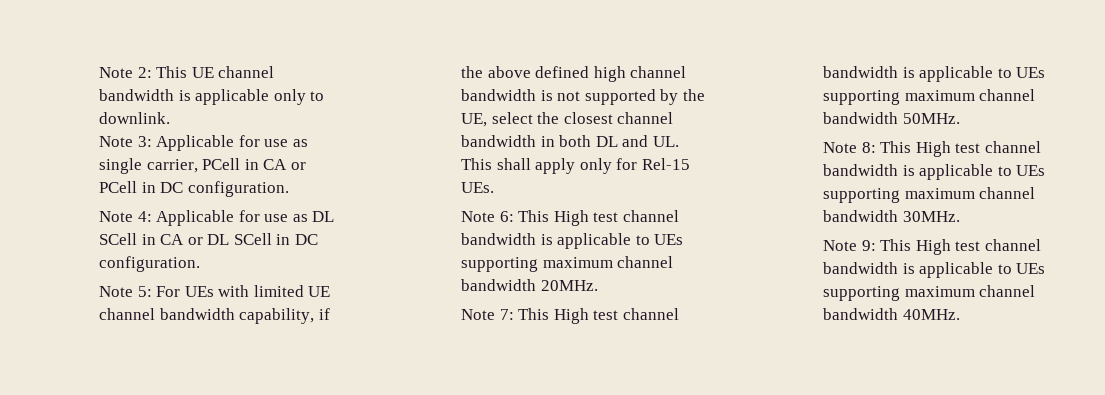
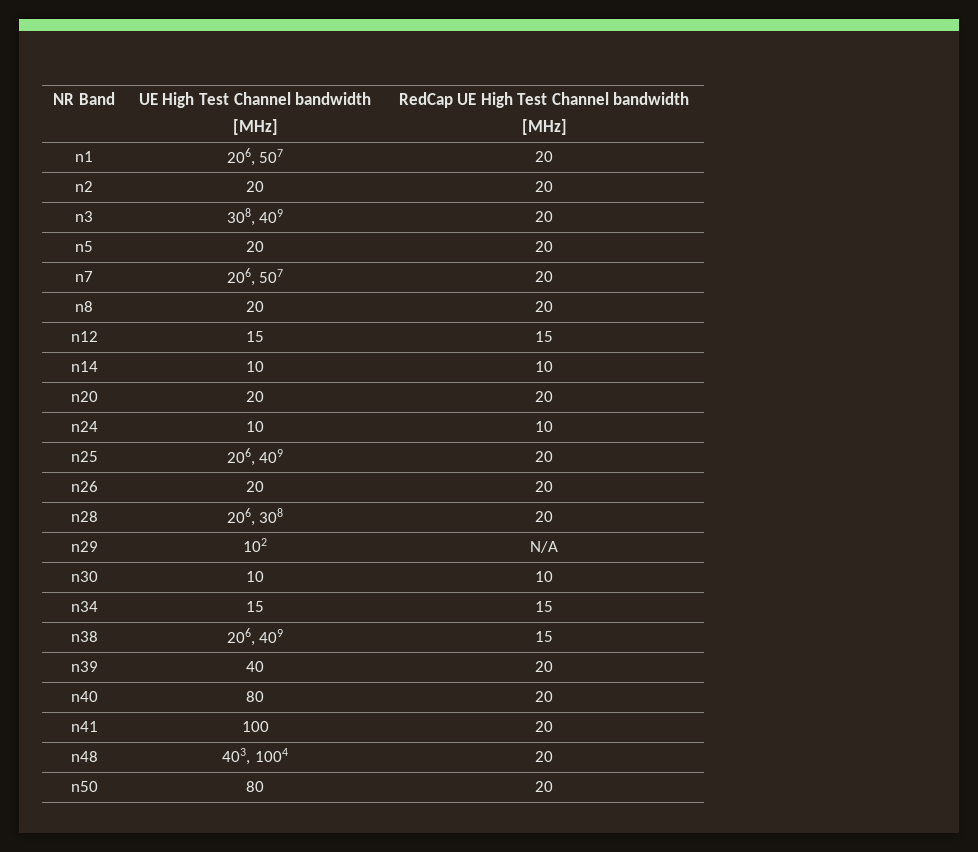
[98,66,275,78] [98,89,325,105] [98,112,170,124] [98,135,308,151] [98,158,306,174] [98,181,289,197] [98,210,335,226] [98,233,319,245] [98,256,200,272] [98,285,331,297] [98,308,330,324] [460,66,687,82] [460,89,705,105] [460,112,674,127] [460,135,679,147] [460,158,690,174] [460,182,494,193] [460,210,679,226] [460,233,684,249] [460,256,674,272] [460,279,598,291] [460,308,679,324] [822,66,1046,82] [822,89,1036,105] [822,112,960,124] [822,141,1041,157] [822,164,1046,180] [822,187,1036,203] [822,210,960,222] [822,239,1041,255] [822,262,1046,278] [822,285,1036,301] [822,308,960,320] Note 2: This UE channel bandwidth is applicable only to downlink. // Note 3: Applicable for use as single carrier, PCell in CA or PCell in DC configuration. // Note 4: Applicable for use as DL SCell in CA or DL SCell in DC configuration. // Note 5: For UEs with limited UE channel bandwidth capability, if the above defined high channel bandwidth is not supported by the UE, select the closest channel bandwidth in both DL and UL. This shall apply only for Rel-15 UEs. // Note 6: This High test channel bandwidth is applicable to UEs supporting maximum channel bandwidth 20MHz. // Note 7: This High test channel bandwidth is applicable to UEs supporting maximum channel bandwidth 50MHz. // Note 8: This High test channel bandwidth is applicable to UEs supporting maximum channel bandwidth 30MHz. // Note 9: This High test channel bandwidth is applicable to UEs supporting maximum channel bandwidth 40MHz. -> [53,92,115,105] [138,92,372,108] [232,119,278,135] [398,92,690,108] [521,119,567,135] [75,151,93,162] [226,148,284,166] [535,151,553,162] [75,181,93,192] [246,181,264,192] [535,181,553,192] [75,211,93,222] [226,208,284,226] [535,211,553,222] [75,241,93,252] [246,241,264,252] [535,241,553,252] [75,271,93,282] [226,268,284,286] [535,271,553,282] [75,301,93,312] [246,301,264,312] [535,301,553,312] [70,331,98,342] [246,331,264,342] [535,331,553,342] [70,361,98,372] [246,361,264,372] [535,361,553,372] [70,391,98,402] [246,391,264,402] [535,391,553,402] [70,421,98,432] [246,421,264,432] [535,421,553,432] [70,451,98,462] [226,448,284,466] [535,451,553,462] [70,481,98,492] [246,481,264,492] [535,481,553,492] [70,511,98,522] [226,508,284,526] [535,511,553,522] [70,541,98,552] [243,538,267,552] [530,541,558,553] [70,571,98,582] [246,571,264,582] [535,571,553,582] [70,601,98,612] [246,601,264,612] [535,601,553,612] [70,631,98,642] [226,628,284,646] [535,631,553,642] [70,661,98,672] [246,661,264,672] [535,661,553,672] [70,691,98,702] [246,691,264,702] [535,691,553,702] [70,721,98,732] [241,721,269,732] [535,721,553,732] [70,751,98,762] [222,748,288,765] [535,751,553,762] [70,781,98,792] [246,781,264,792] [535,781,553,792] NR Band | UE High Test Channel bandwidth // [MHz] | RedCap UE High Test Channel bandwidth // [MHz] // n1 | 206, 507 | 20 // n2 | 20 | 20 // n3 | 308, 409 | 20 // n5 | 20 | 20 // n7 | 206, 507 | 20 // n8 | 20 | 20 // n12 | 15 | 15 // n14 | 10 | 10 // n20 | 20 | 20 // n24 | 10 | 10 // n25 | 206, 409 | 20 // n26 | 20 | 20 // n28 | 206, 308 | 20 // n29 | 102 | N/A // n30 | 10 | 10 // n34 | 15 | 15 // n38 | 206, 409 | 15 // n39 | 40 | 20 // n40 | 80 | 20 // n41 | 100 | 20 // n48 | 403, 1004 | 20 // n50 | 80 | 20

